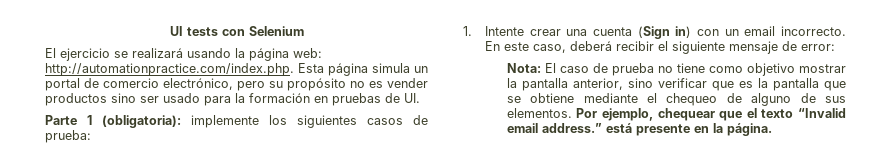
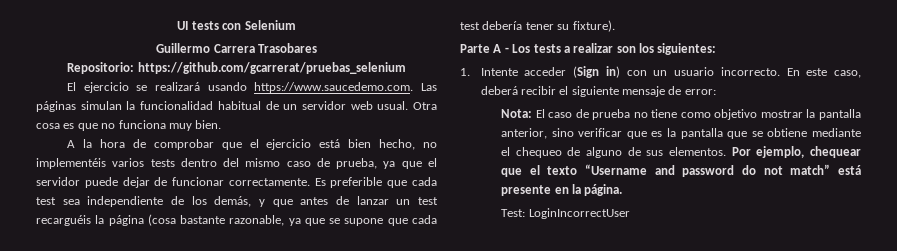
(304, 31) none -> [156,43,317,53] [67,62,406,74] // Guillermo Carrera Trasobares // Repositorio: https://github.com/gcarrerat/pruebas_selenium
[235,48,322,61] [45,63,428,76] [45,78,428,91] [45,93,420,106] [45,115,428,128] [45,130,91,143] la página web: http://automationpractice.com/index.php. Esta página simula un portal de comercio electrónico, pero su propósito no es vender productos sino ser usado para la formación en pruebas de UI. // Parte 1 (obligatoria): implemente los siguientes casos de prueba: -> [254,82,437,93] [36,101,437,112] [36,120,222,131] [67,139,438,150] [36,158,437,169] [36,177,437,188] [36,196,439,207] [36,214,437,226] [460,20,615,32] [460,43,717,55] https://www.saucedemo.com. Las páginas simulan la funcionalidad habitual de un servidor web usual. Otra cosa es que no funciona muy bien. // A la hora de comprobar que el ejercicio está bien hecho, no implementéis varios tests dentro del mismo caso de prueba, ya que el servidor puede dejar de funcionar correctamente. Es preferible que cada test sea independiente de los demás, y que antes de lanzar un test recarguéis la página (cosa bastante razonable, ya que se supone que cada test debería tener su fixture). // Parte A - Los tests a realizar son los siguientes:
[529,27,632,36] crear una cuenta -> [524,67,567,76] acceder
[744,26,776,36] email -> [674,67,715,76] usuario
[797,108,846,118] [506,123,602,133] “Invalid email address.” -> [585,164,831,177] “Username and password do not match”
(772, 129) none -> [501,208,630,219] // Test: LoginIncorrectUser

